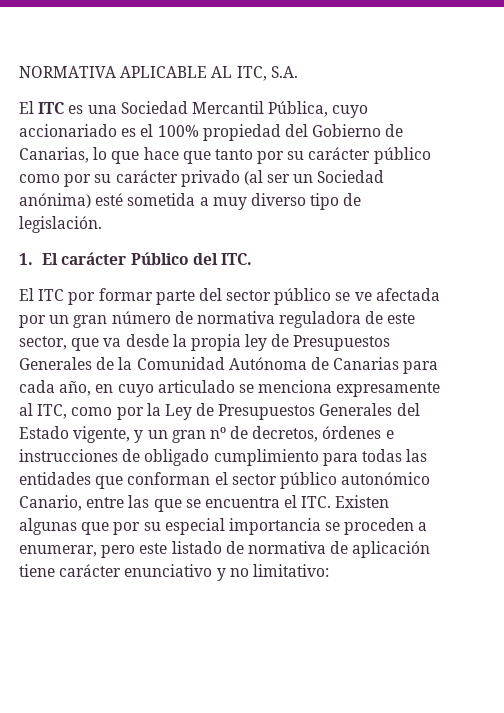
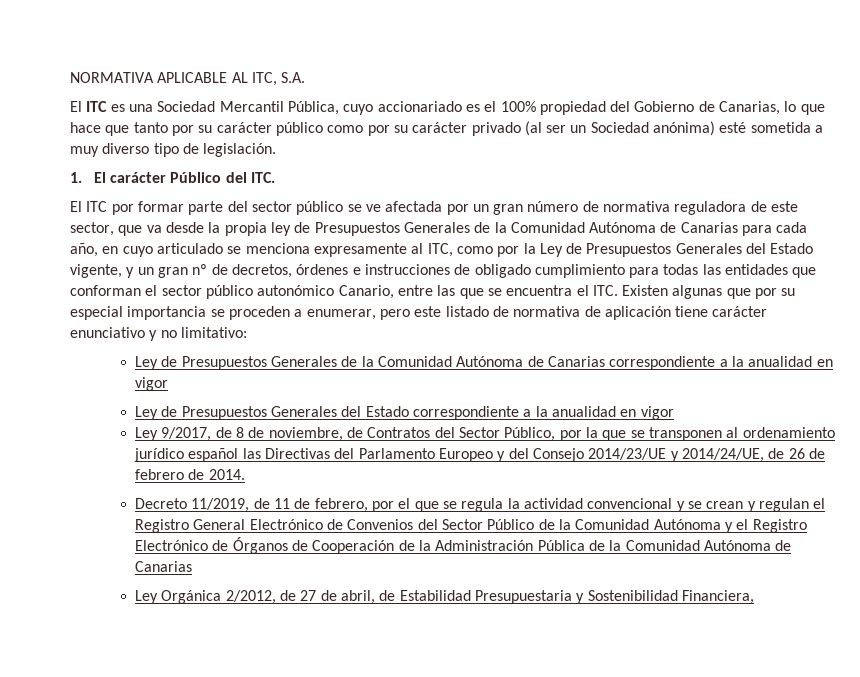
(329, 570) none -> [135,356,833,370] [135,377,169,391] [135,406,674,420] [135,427,835,441] [134,448,825,462] [135,469,245,480] [135,498,826,512] [135,519,807,533] [135,537,792,554] [135,561,193,572] [135,590,754,604] // Ley de Presupuestos Generales de la Comunidad Autónoma de Canarias correspondiente a la anualidad en vigor // Ley de Presupuestos Generales del Estado correspondiente a la anualidad en vigor // Ley 9/2017, de 8 de noviembre, de Contratos del Sector Público, por la que se transponen al ordenamiento jurídico español las Directivas del Parlamento Europeo y del Consejo 2014/23/UE y 2014/24/UE, de 26 de febrero de 2014. // Decreto 11/2019, de 11 de febrero, por el que se regula la actividad convencional y se crean y regulan el Registro General Electrónico de Convenios del Sector Público de la Comunidad Autónoma y el Registro Electrónico de Órganos de Cooperación de la Administración Pública de la Comunidad Autónoma de Canarias // Ley Orgánica 2/2012, de 27 de abril, de Estabilidad Presupuestaria y Sostenibilidad Financiera,

